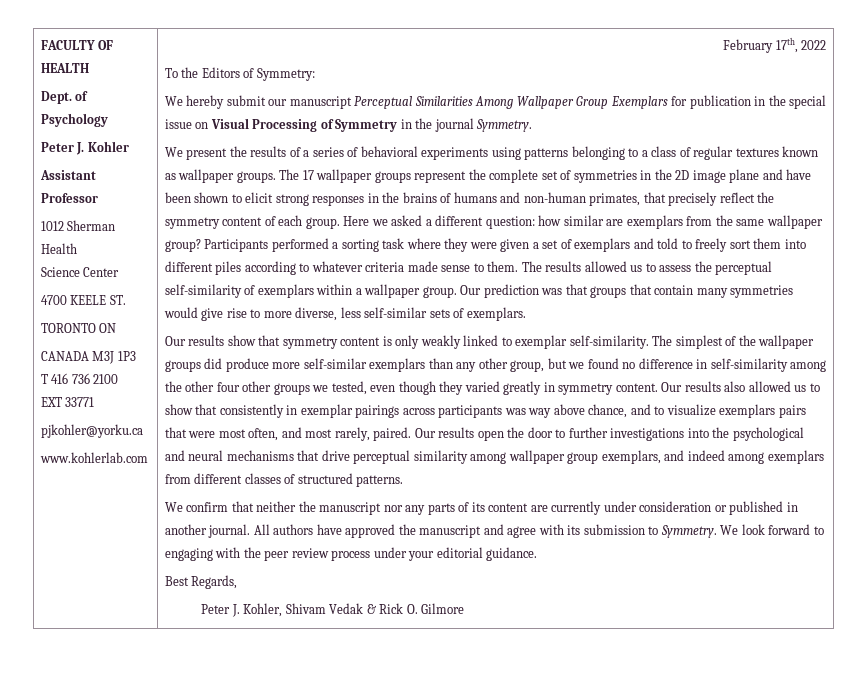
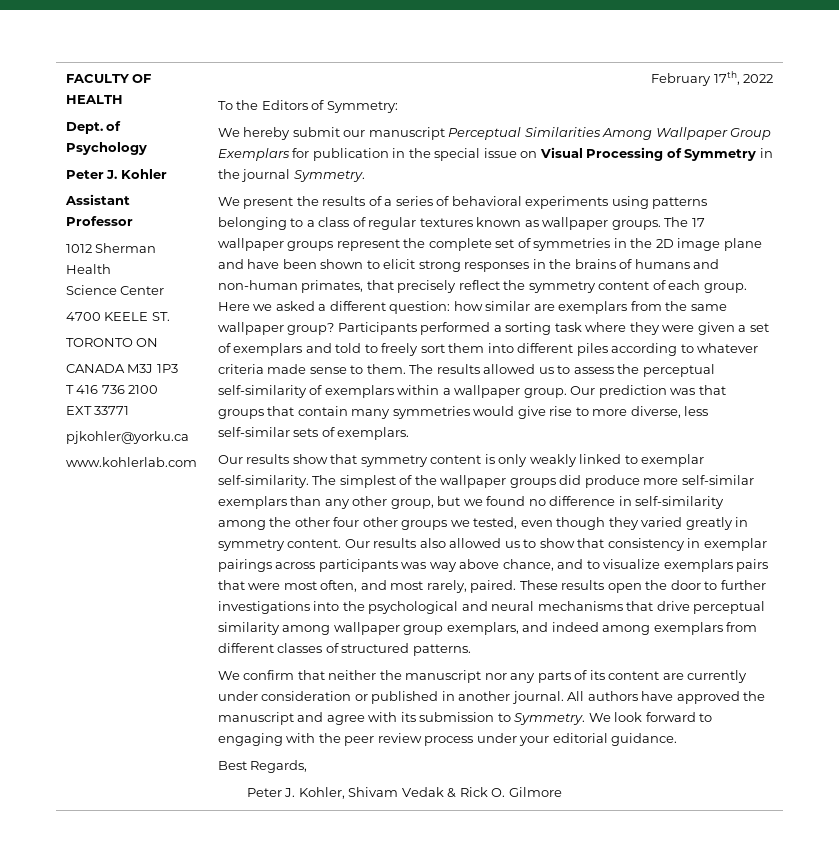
[219,404,284,418] consistently -> [607,538,685,551] consistency
[414,428,436,438] Our -> [519,580,558,590] These

